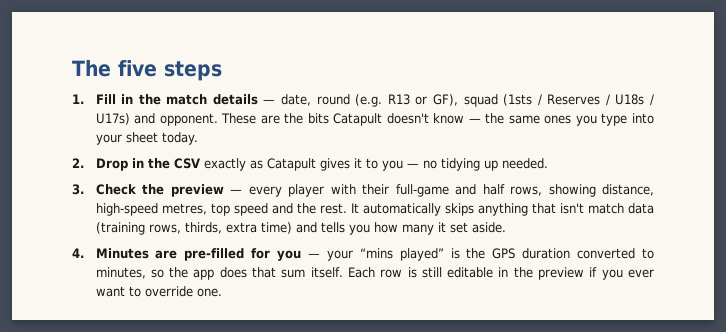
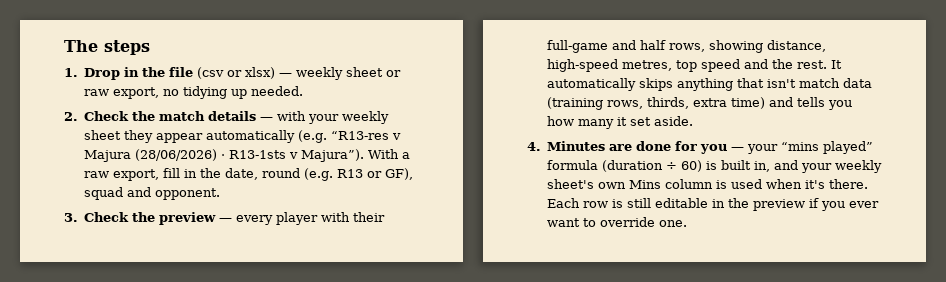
[118,60,157,77] five -> (98, 46) none
[95,94,276,105] Fill in the match details — -> [84,67,402,80] [84,86,304,99] [64,111,390,124] [84,130,402,143] [84,149,411,162] [84,168,222,181] Drop in the file (csv or xlsx) — weekly sheet or raw export, no tidying up needed. // 2. Check the match details — with your weekly sheet they appear automatically (e.g. “R13-res v Majura (28/06/2026) · R13-1sts v Majura”). With a raw export, fill in the
[503,94,654,106] [95,113,654,126] [95,132,199,145] [72,158,548,171] (1sts / Reserves / U18s / U17s) and opponent. These are the bits Catapult doesn't know — the same ones you type into your sheet today. // 2. Drop in the CSV exactly as Catapult gives it to you — no tidying up needed. -> [127,187,221,200] and opponent.
[184,248,245,261] pre-filled -> [636,141,672,151] done
[450,248,654,259] [95,267,343,280] is the GPS duration converted to minutes, so the app does that sum itself. -> [547,160,883,173] [547,179,869,189] formula (duration ÷ 60) is built in, and your weekly sheet's own Mins column is used when it's there.

